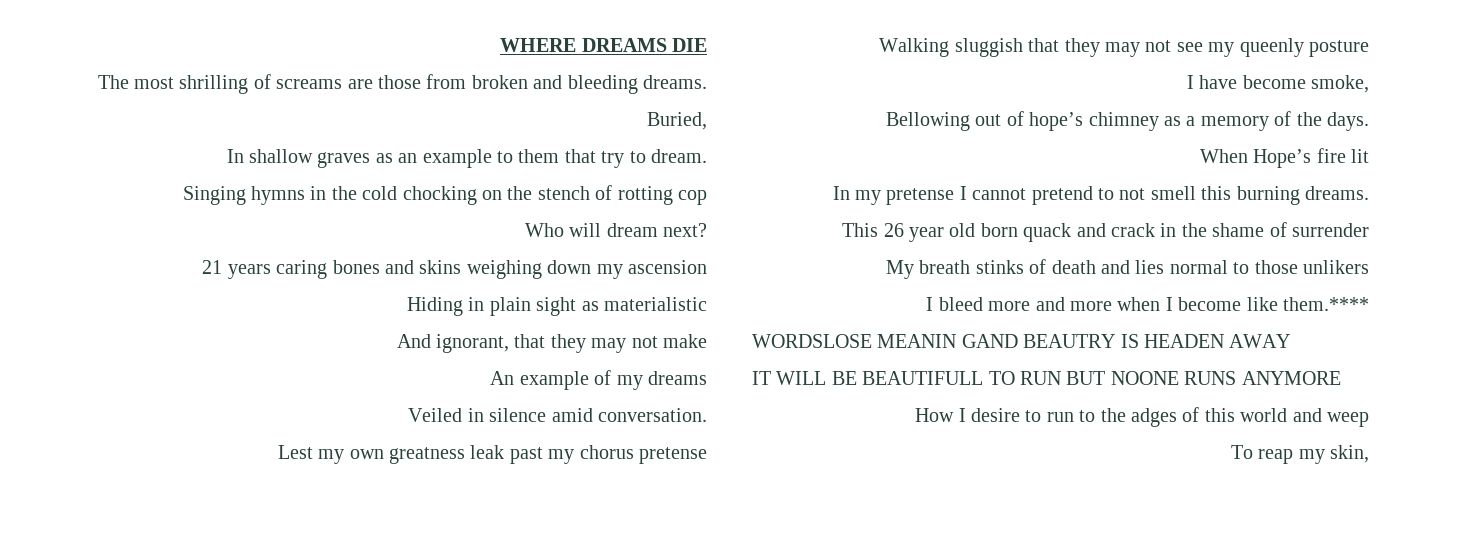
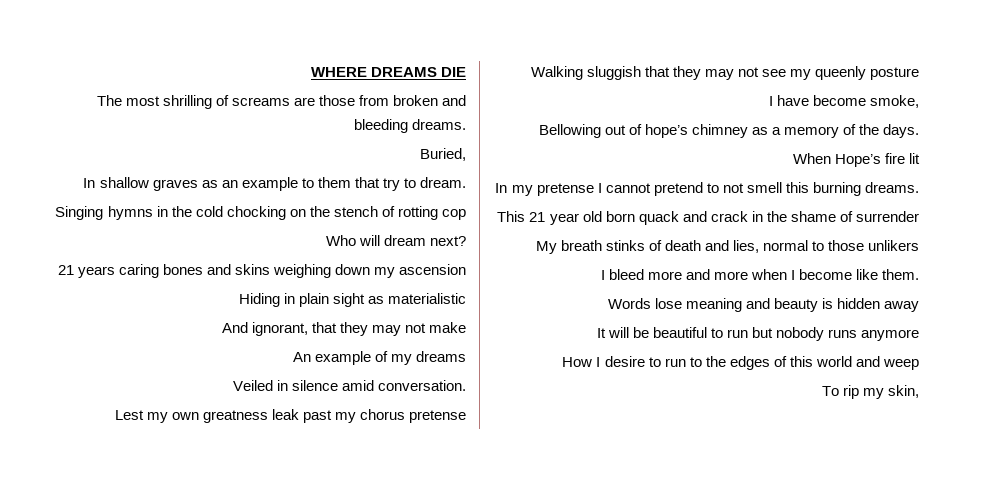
[883,223,904,237] 26 -> [529,212,546,222] 21
[1135,260,1165,274] lies -> [732,240,759,253] lies,
[1283,297,1369,311] [752,334,1291,348] [752,371,1341,385] them.**** // WORDSLOSE MEANIN GAND BEAUTRY IS HEADEN AWAY // IT WILL BE BEAUTIFULL TO RUN BUT NOONE RUNS ANYMORE -> [882,269,920,280] [607,298,920,312] [596,327,920,341] them. // Words lose meaning and beauty is hidden away // It will be beautiful to run but nobody runs anymore
[1131,408,1177,427] adges -> [729,356,770,370] edges
[1258,449,1294,464] reap -> [842,385,859,399] rip

